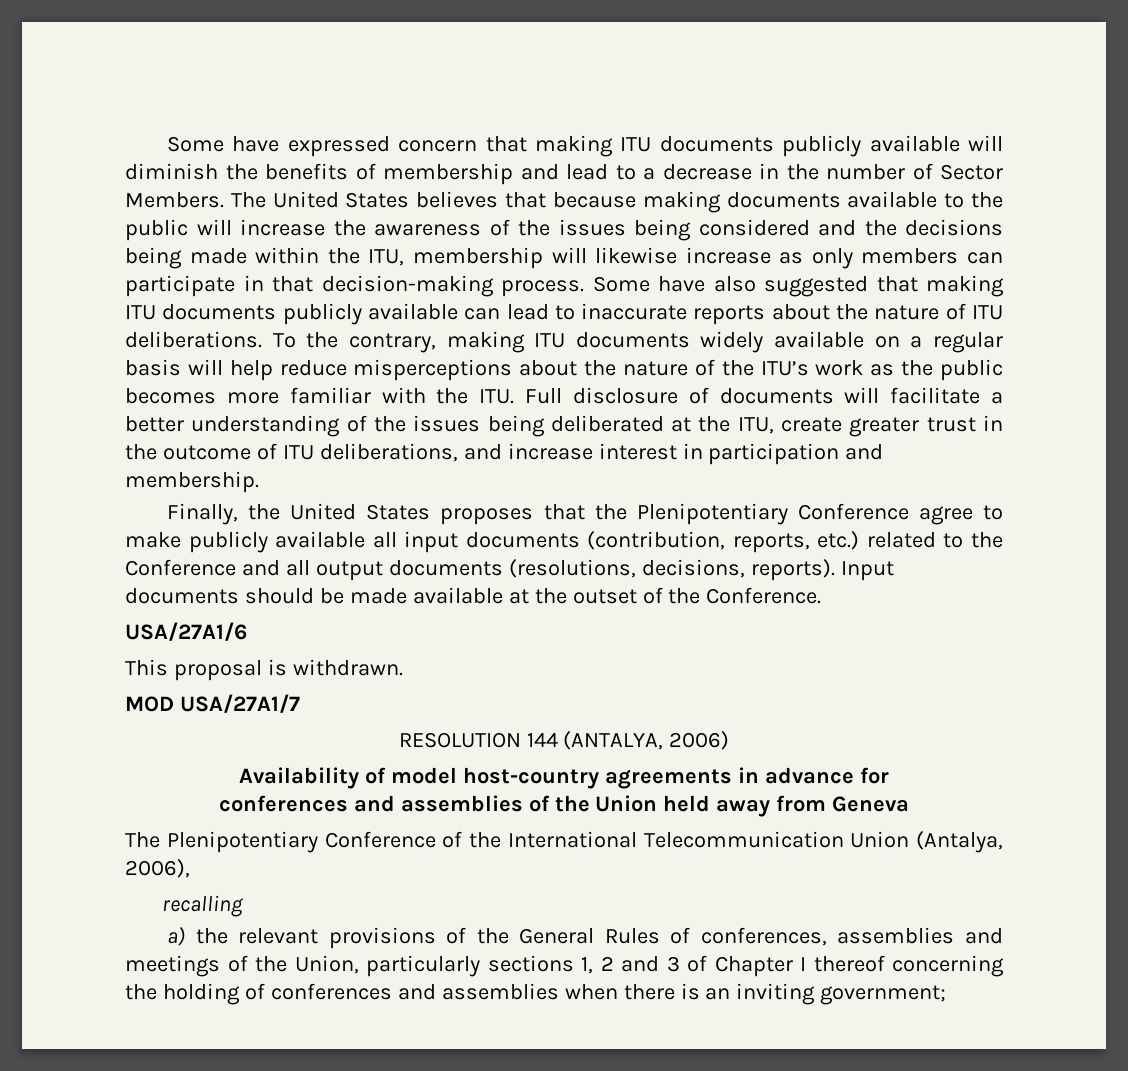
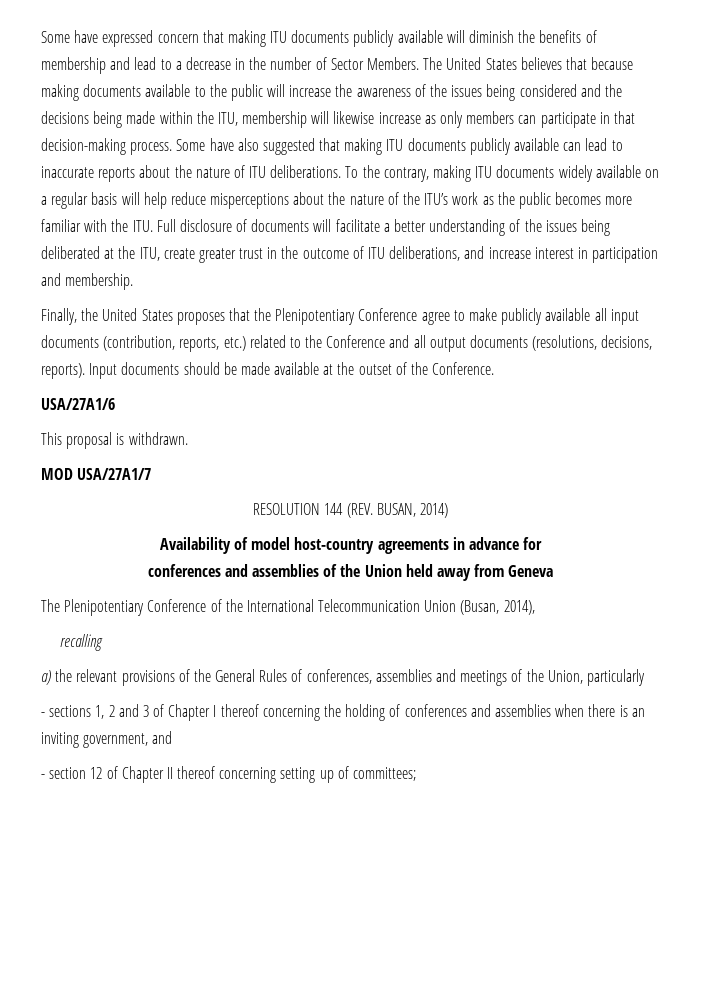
[563,731,730,750] (ANTALYA, 2006) -> [346,503,448,518] (REV. BUSAN, 2014)
[916,831,1003,853] [125,859,190,878] (Antalya, 2006), -> [460,600,535,615] (Busan, 2014),
(480, 966) none -> [41,712,45,717] // -
[820,985,947,1005] government; -> [83,731,173,748] [41,766,417,783] government, and // - section 12 of Chapter II thereof concerning setting up of committees;

